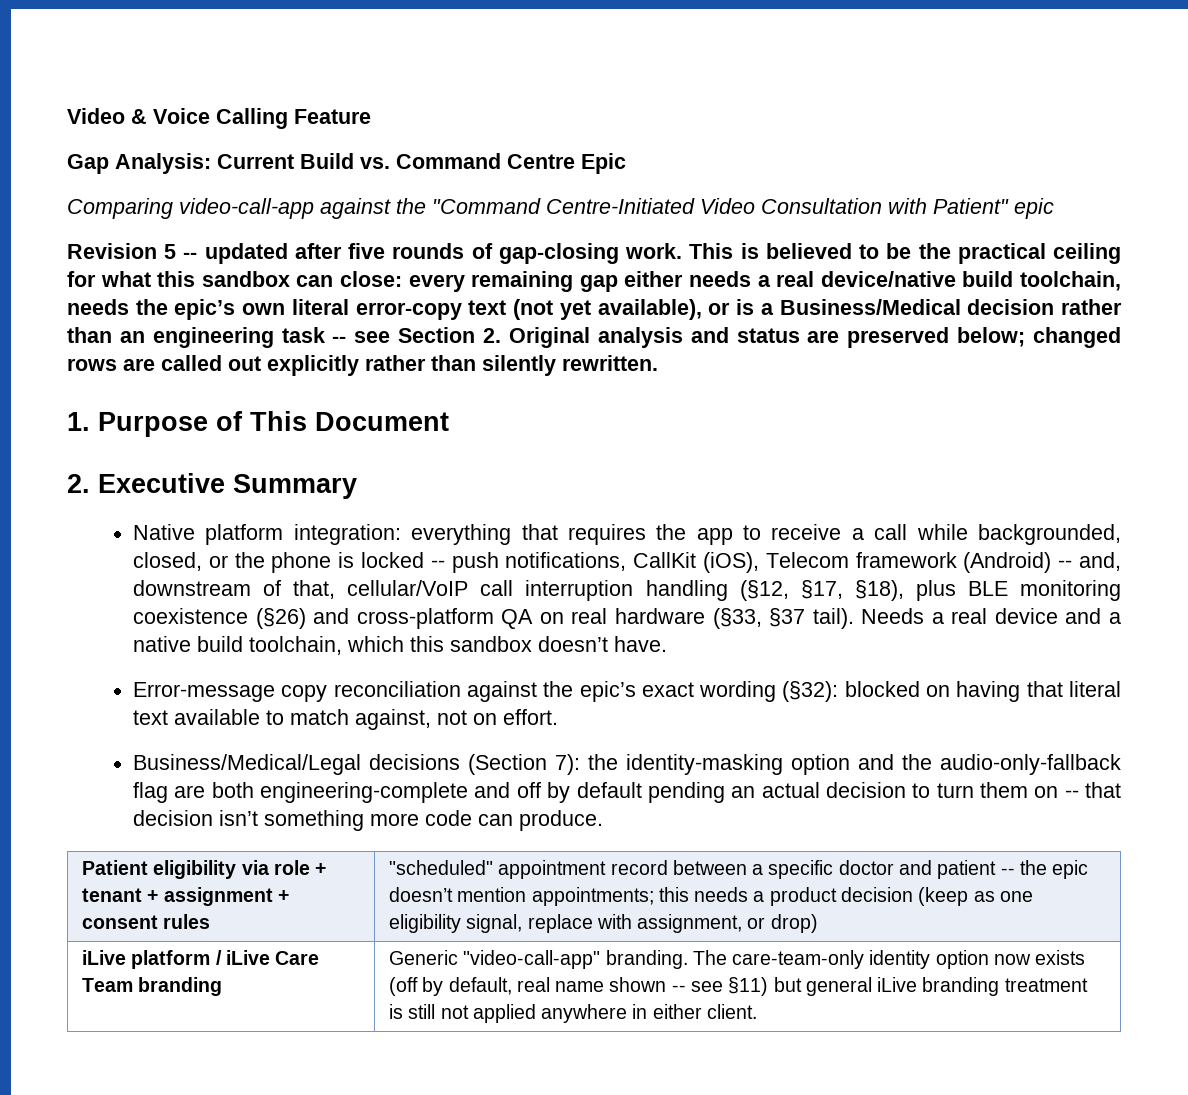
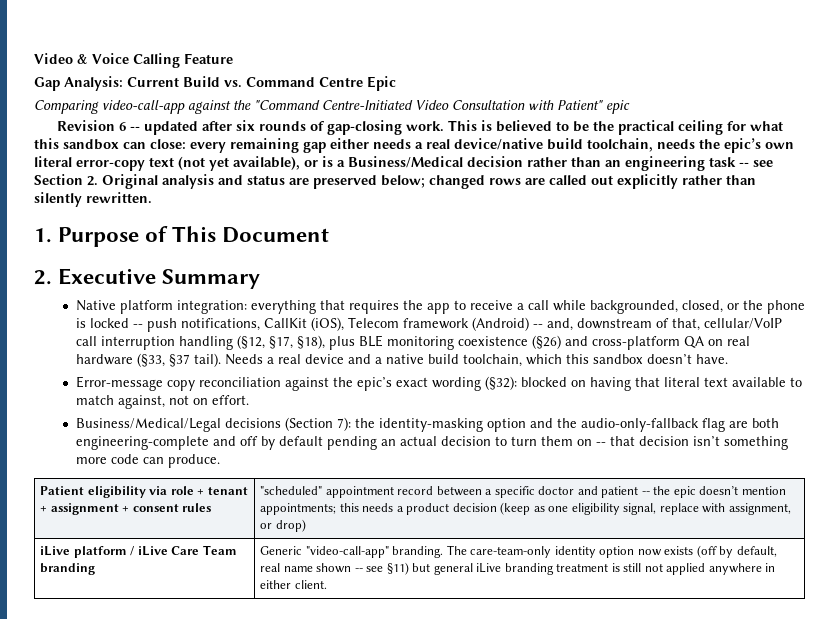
[164,244,177,259] 5 -> [119,122,127,131] 6
[348,243,386,259] five -> [236,120,256,131] six

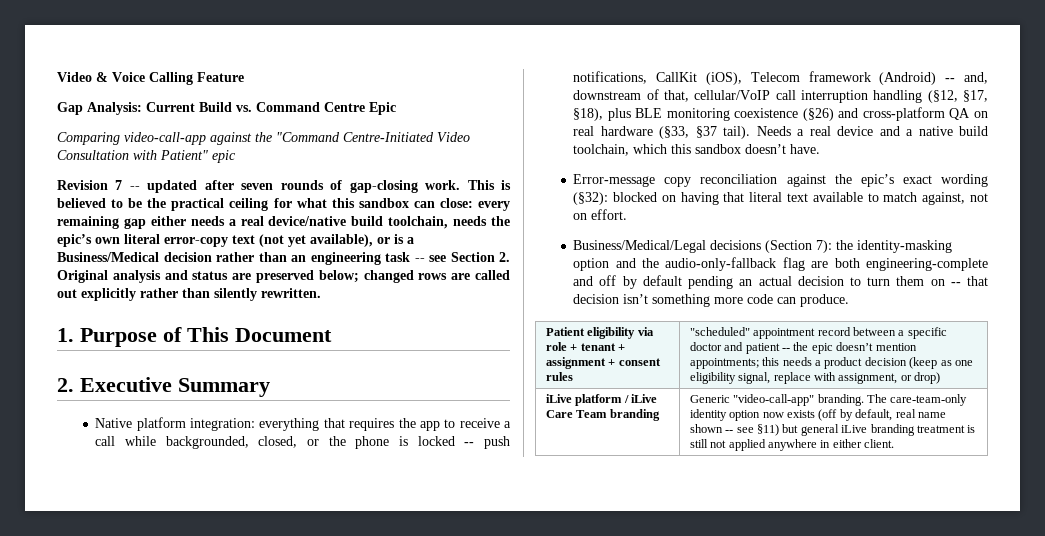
[119,122,127,131] 6 -> [115,180,123,190] 7
[236,120,256,131] six -> [241,183,274,190] seven

